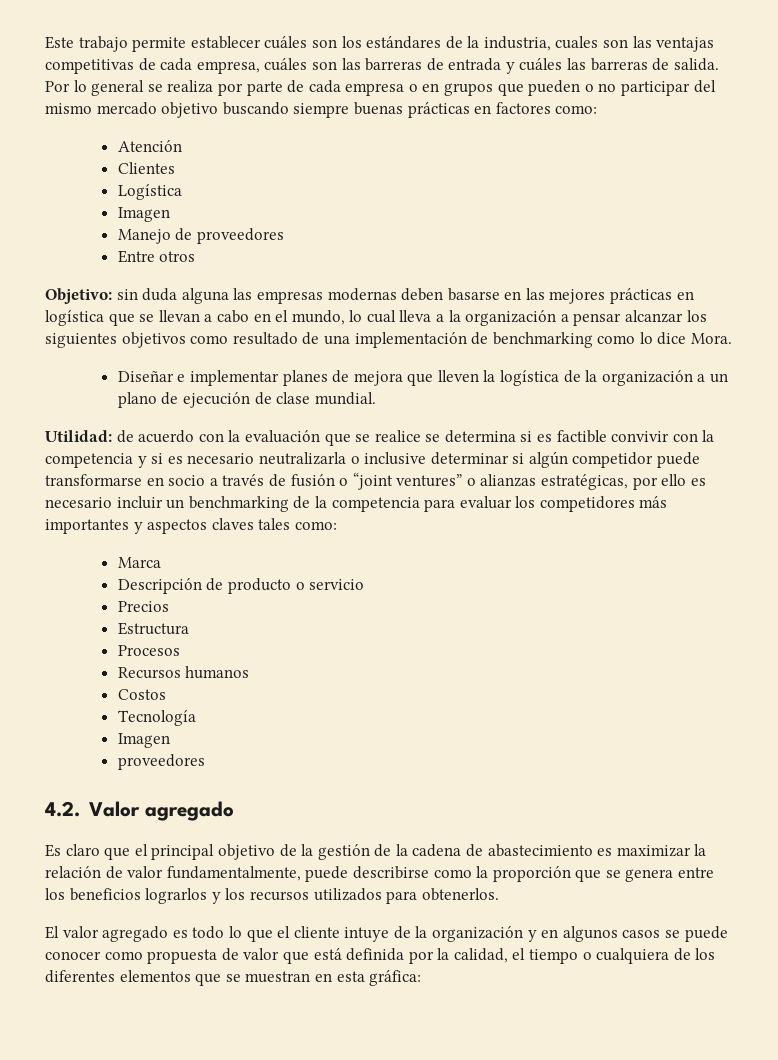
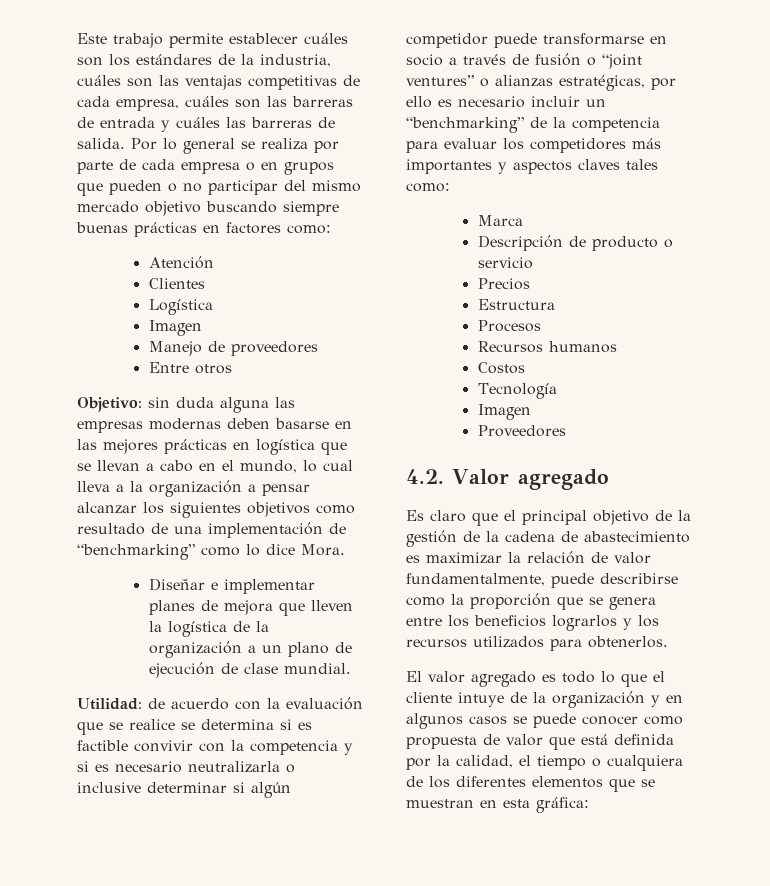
[555,36,599,49] cuales -> [77,75,121,86] cuáles
[492,332,593,348] benchmarking -> [77,544,195,560] “benchmarking”
[188,496,289,512] benchmarking -> [406,117,524,133] “benchmarking”
[117,754,205,770] proveedores -> [477,425,566,437] Proveedores

